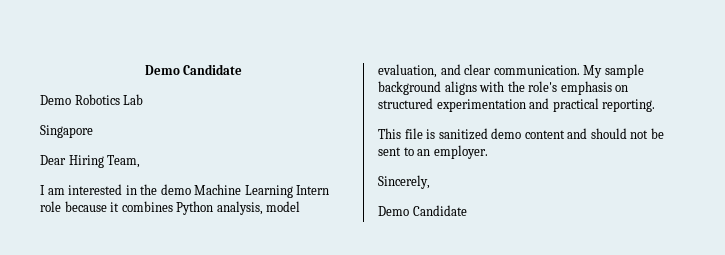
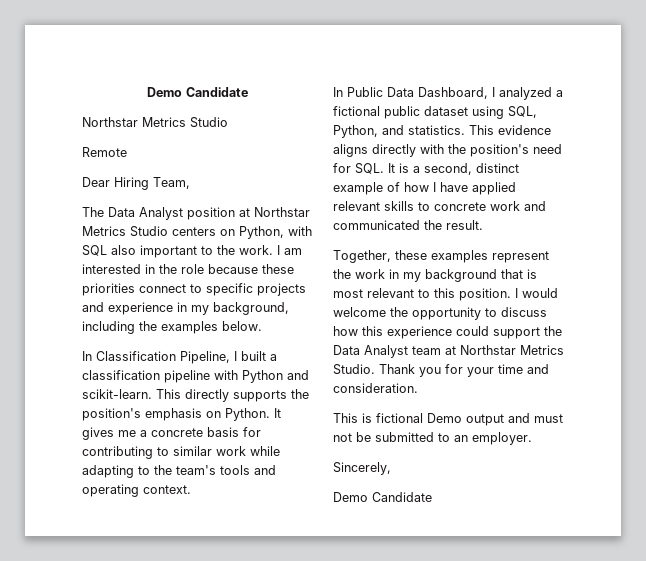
[40,94,144,105] [40,125,93,138] Demo Robotics Lab // Singapore -> [82,117,228,128] [82,147,127,157] Northstar Metrics Studio // Remote
(141, 161) none -> [82,207,310,220] [82,226,312,239] [82,245,273,258] The Data Analyst position at Northstar Metrics Studio centers on Python, with SQL also important to the work.
[160,184,330,198] [40,201,301,215] [378,64,644,78] [378,81,629,95] [378,98,656,112] [378,128,627,140] demo Machine Learning Intern role because it combines Python analysis, model evaluation, and clear communication. My sample background aligns with the role's emphasis on structured experimentation and practical reporting. // This file is sanitized demo content and should -> [181,264,294,274] [82,283,306,296] [82,302,289,315] [82,321,262,334] [82,351,277,364] [82,370,309,383] [82,389,309,402] [82,408,281,421] [82,427,261,440] [82,446,280,459] [82,465,276,478] [82,484,191,497] [333,87,563,100] [333,106,537,119] [333,125,551,138] [333,144,562,157] [333,163,519,175] [333,182,516,195] [333,201,546,211] [333,220,483,230] [333,250,549,263] [333,269,537,282] [333,288,558,301] [333,307,547,320] [333,326,562,339] [333,345,564,358] [333,364,549,377] [333,383,418,393] [333,413,563,426] role because these priorities connect to specific projects and experience in my background, including the examples below. // In Classification Pipeline, I built a classification pipeline with Python and scikit-learn. This directly supports the position's emphasis on Python. It gives me a concrete basis for contributing to similar work while adapting to the team's tools and operating context. // In Public Data Dashboard, I analyzed a fictional public dataset using SQL, Python, and statistics. This evidence aligns directly with the position's need for SQL. It is a second, distinct example of how I have applied relevant skills to concrete work and communicated the result. // Together, these examples represent the work in my background that is most relevant to this position. I would welcome the opportunity to discuss how this experience could support the Data Analyst team at Northstar Metrics Studio. Thank you for your time and consideration. // This is fictional Demo output and must
[378,147,401,156] sent -> [375,432,434,442] submitted

